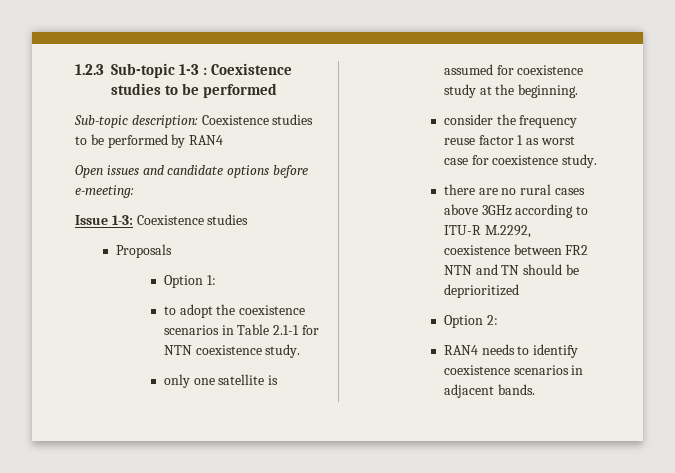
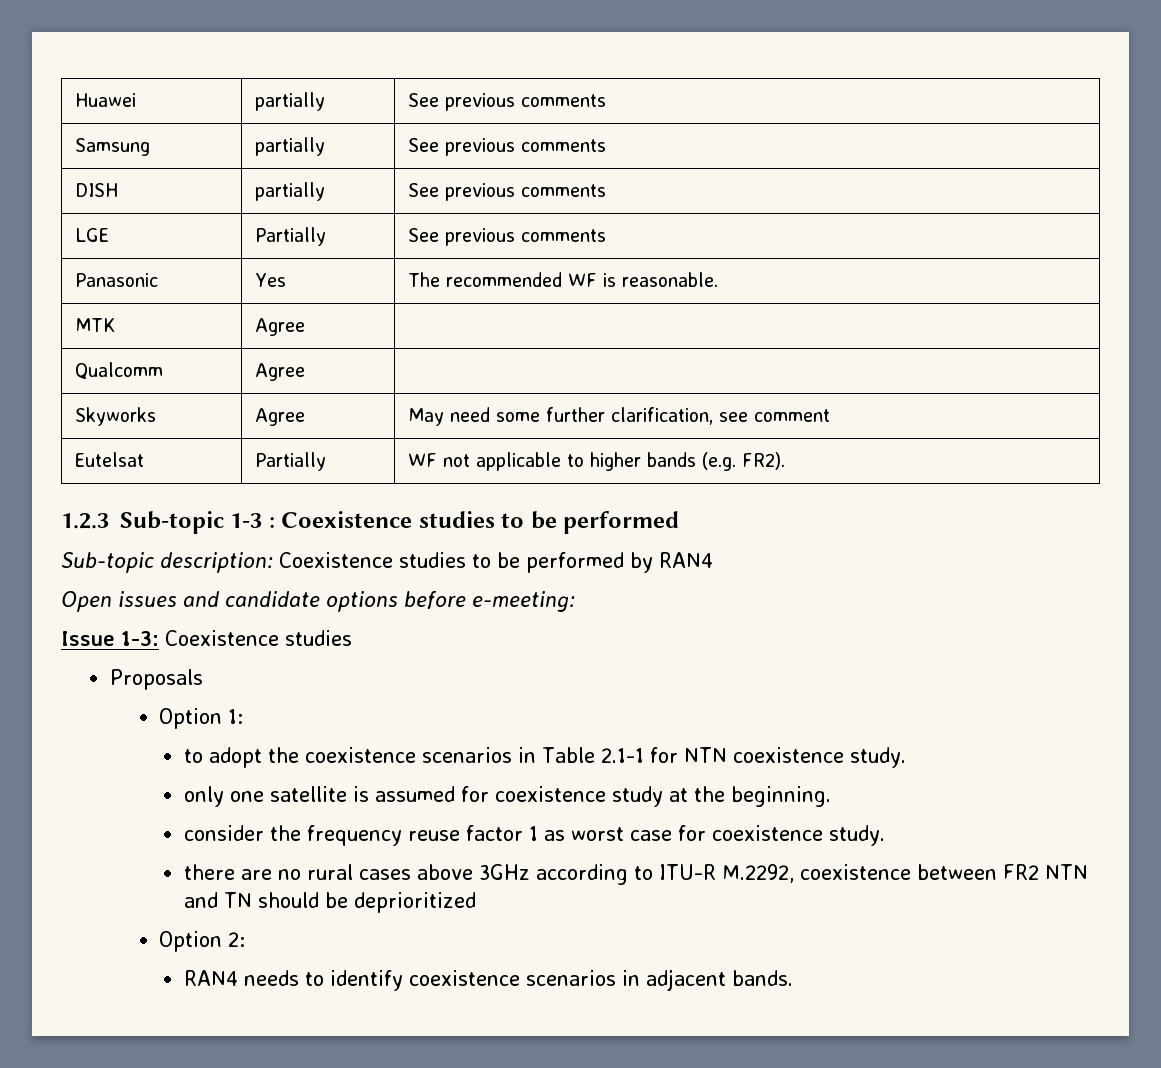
(75, 69) none -> [74,93,136,107] [254,92,325,111] [407,93,606,111] [74,138,150,156] [254,137,325,156] [407,138,606,156] [74,183,118,197] [254,182,325,201] [407,183,606,201] [74,228,109,242] [254,227,326,246] [407,228,606,246] [74,273,158,287] [254,273,286,287] [407,272,718,287] [74,318,116,332] [254,318,305,336] [74,362,163,379] [254,363,305,381] [74,407,156,426] [254,408,305,426] [407,407,830,426] [74,452,144,467] [254,452,326,471] [407,452,785,471] Huawei | partially | See previous comments // Samsung | partially | See previous comments // DISH | partially | See previous comments // LGE | Partially | See previous comments // Panasonic | Yes | The recommended WF is reasonable. // MTK | Agree | // Qualcomm | Agree | // Skyworks | Agree | May need some further clarification, see comment // Eutelsat | Partially | WF not applicable to higher bands (e.g. FR2). //

